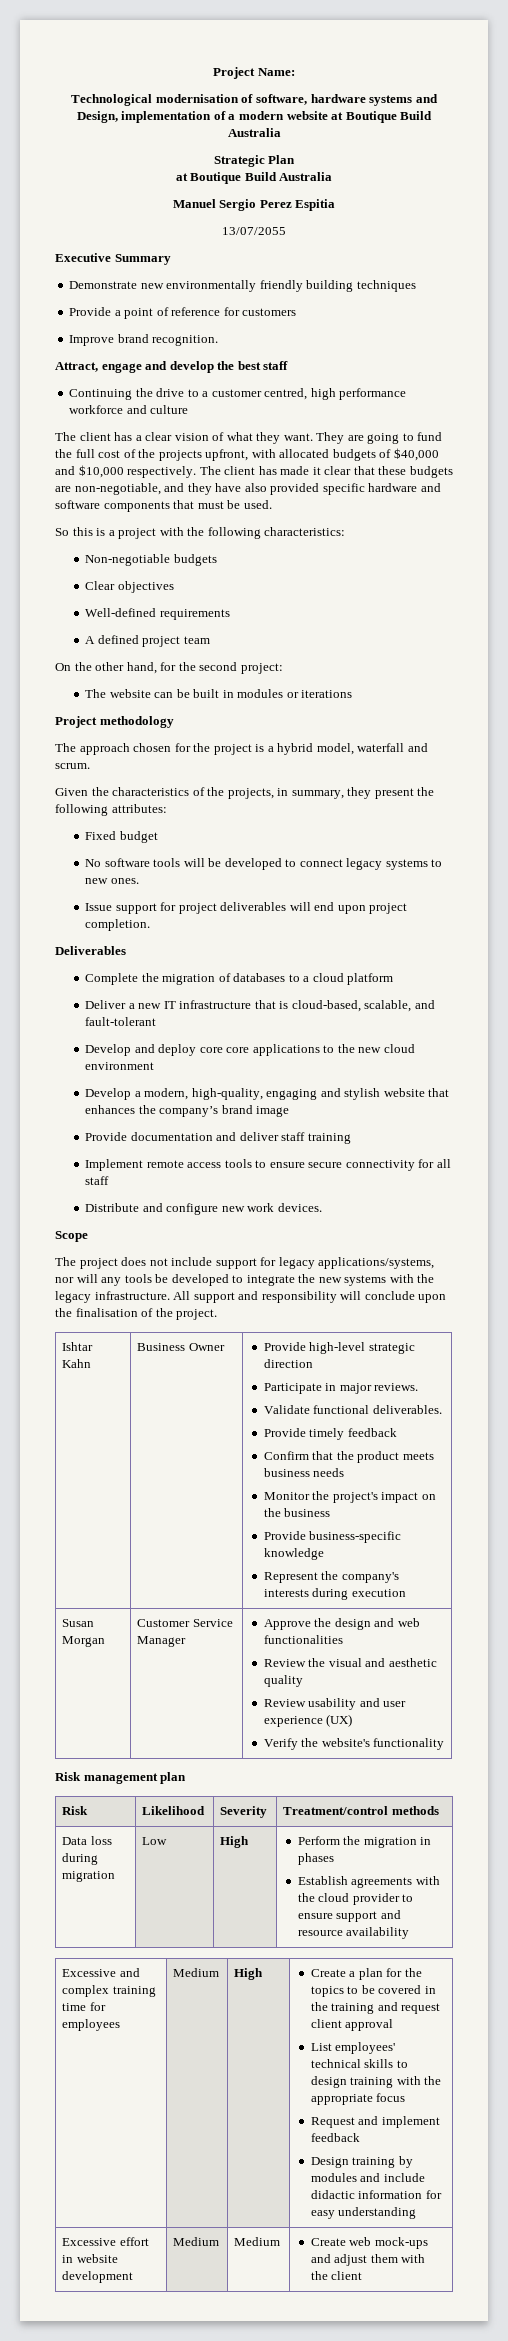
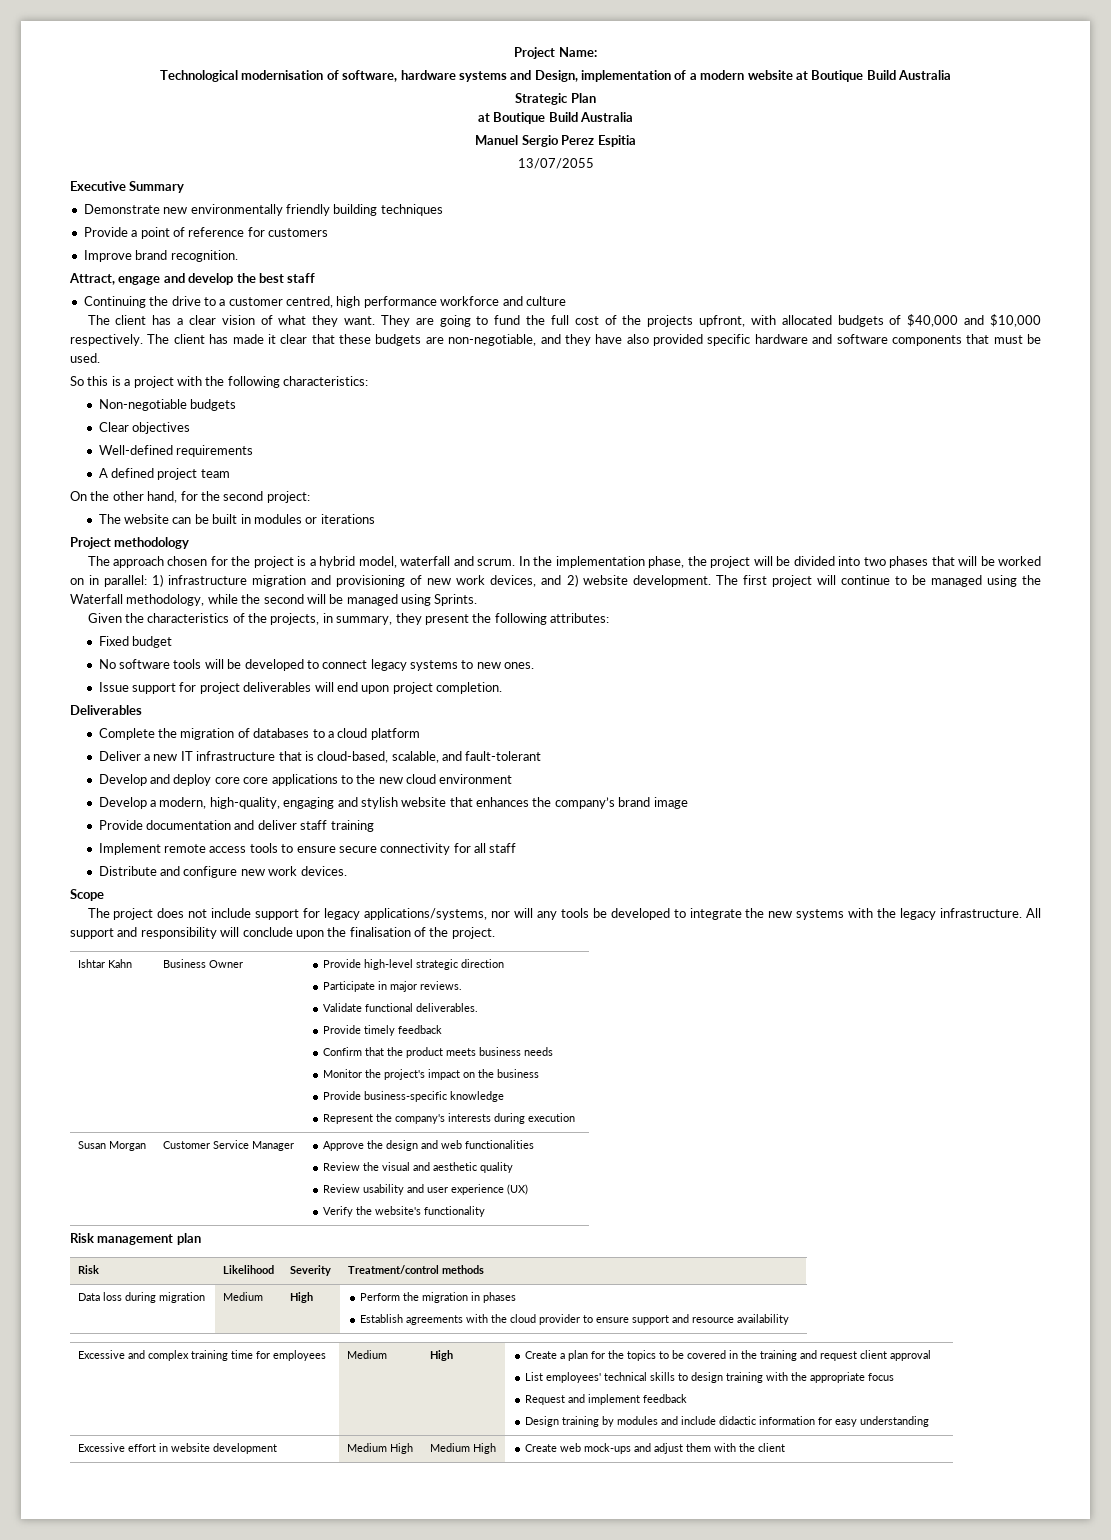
(90, 766) none -> [518,556,1041,568] [70,574,1041,587] [70,594,478,606] In the implementation phase, the project will be divided into two phases that will be worked on in parallel: 1) infrastructure migration and provisioning of new work devices, and 2) website development. The first project will continue to be managed using the Waterfall methodology, while the second will be managed using Sprints.
[142,1837,168,1845] Low -> [222,1292,263,1301] Medium
[234,2237,281,2246] | Medium -> [389,1443,413,1454] [429,1443,496,1454] High | Medium High

